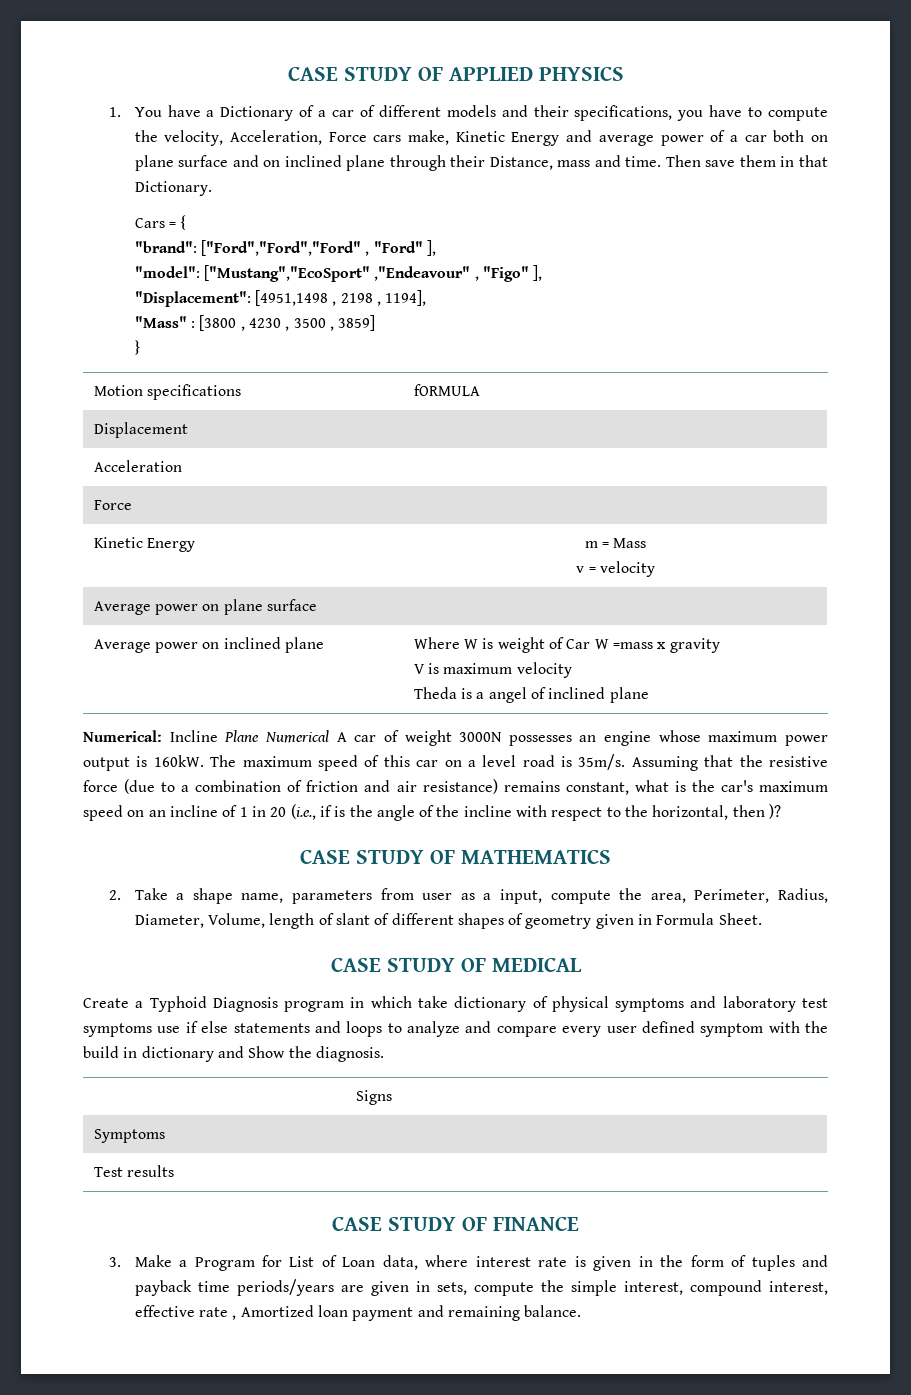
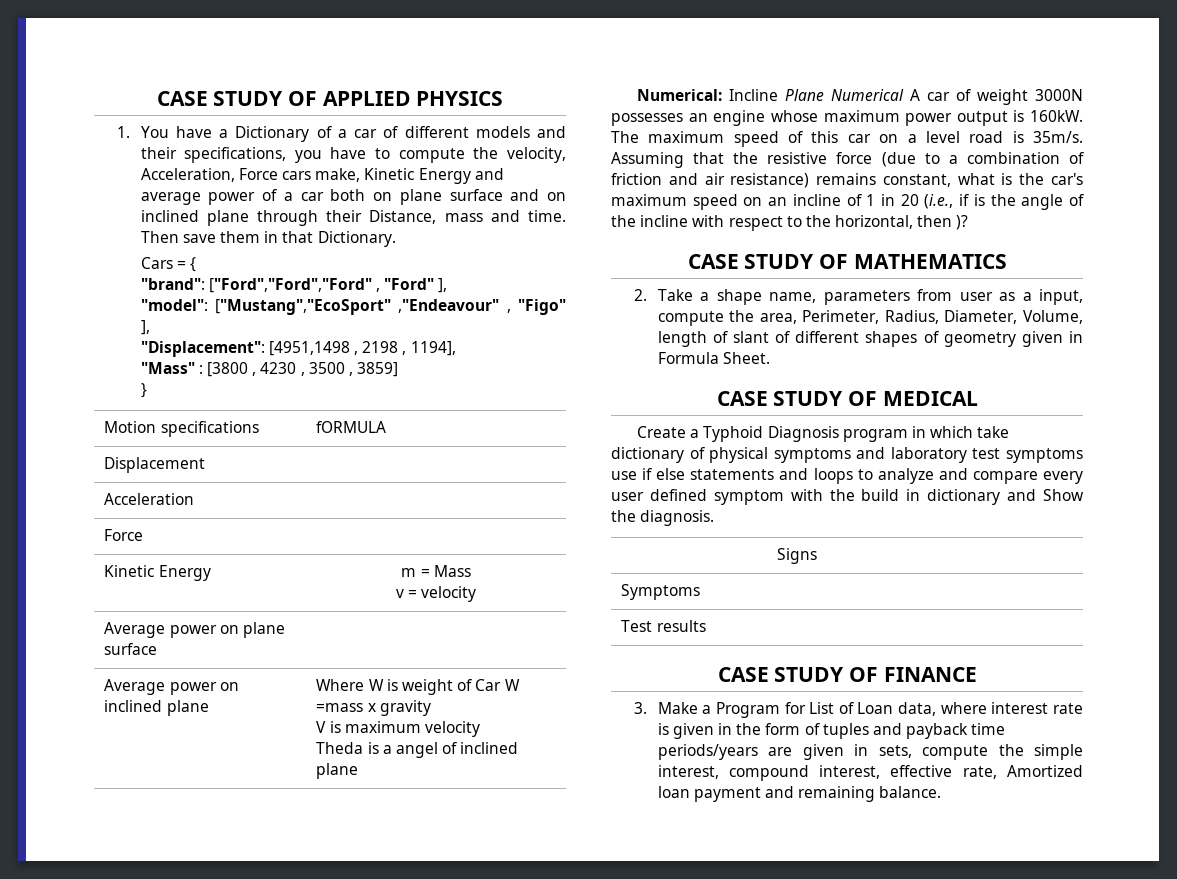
[198,1307,237,1320] rate , -> [962,766,997,779] rate,

